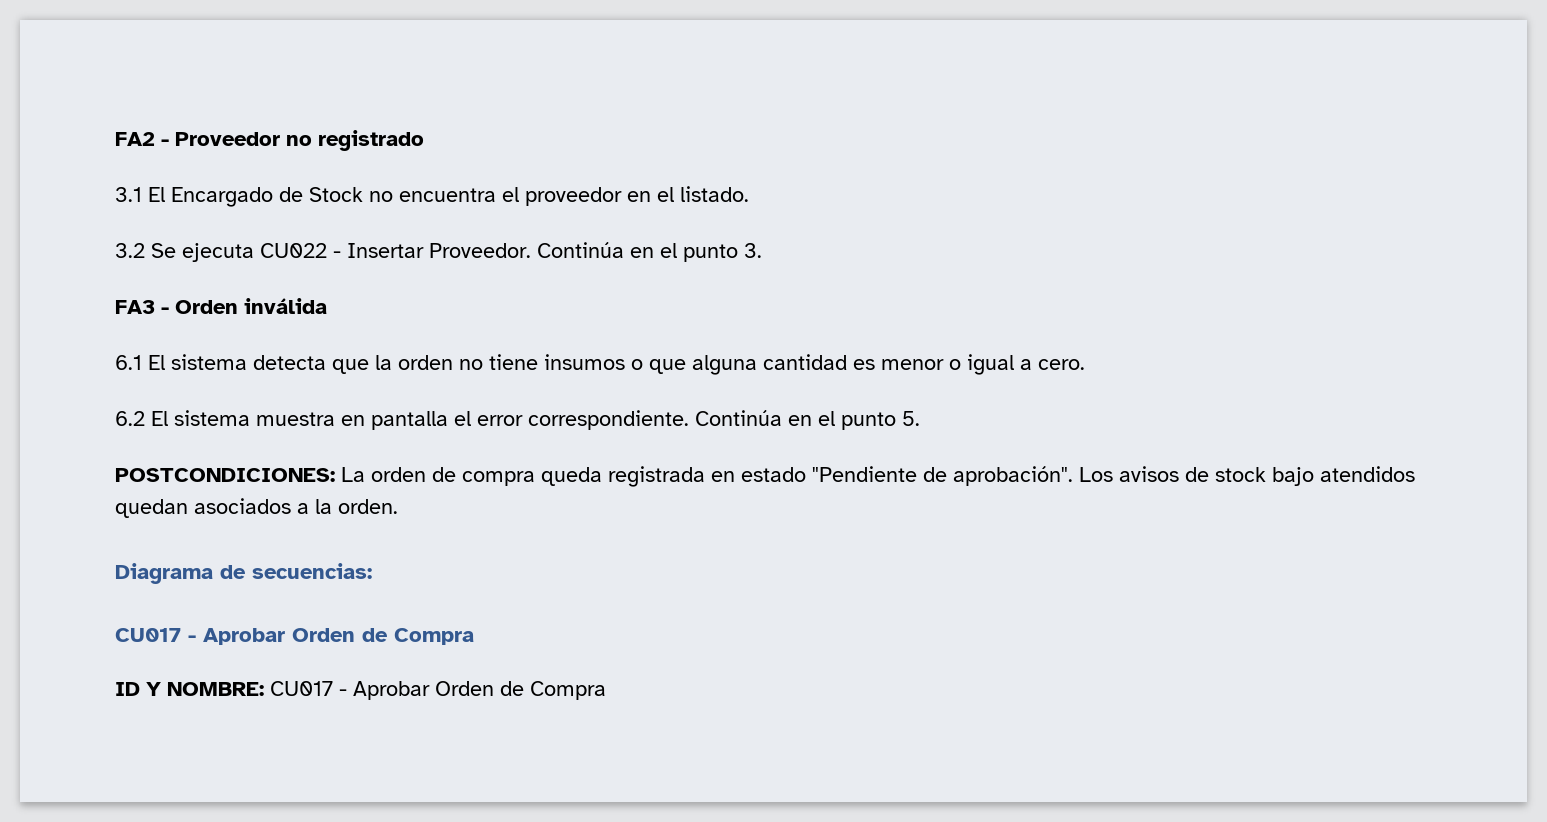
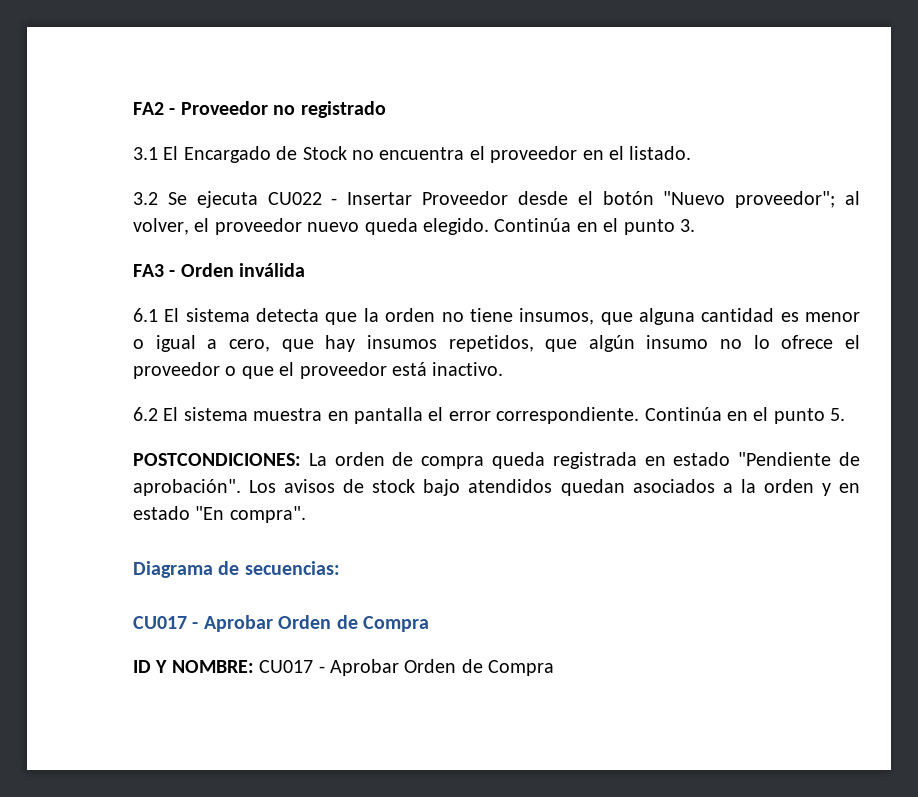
[429,243,531,258] Proveedor. -> [421,191,860,208] [133,218,489,235] Proveedor desde el botón "Nuevo proveedor"; al volver, el proveedor nuevo queda elegido.
[544,354,643,370] insumos o -> [519,308,595,325] insumos,
[1038,359,1085,370] cero. -> [228,335,860,352] [133,362,504,379] cero, que hay insumos repetidos, que algún insumo no lo ofrece el proveedor o que el proveedor está inactivo.
[338,499,398,514] orden. -> [763,479,861,496] [133,506,306,523] orden y en estado "En compra".

